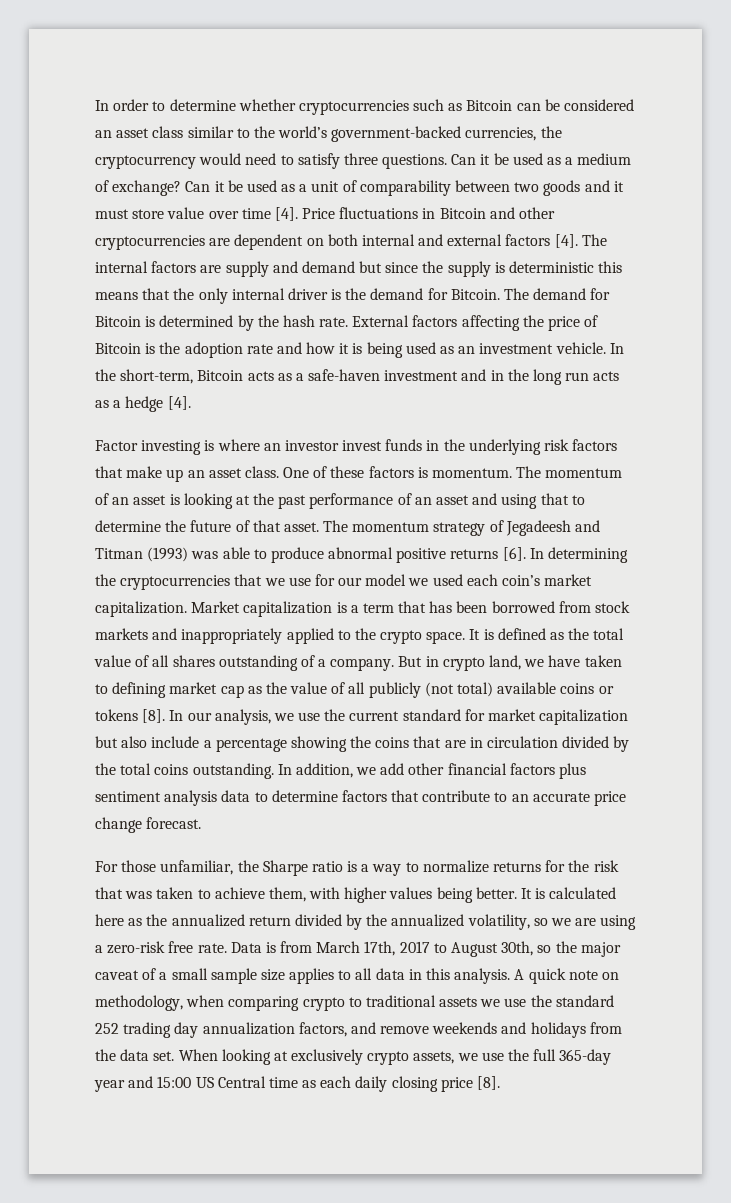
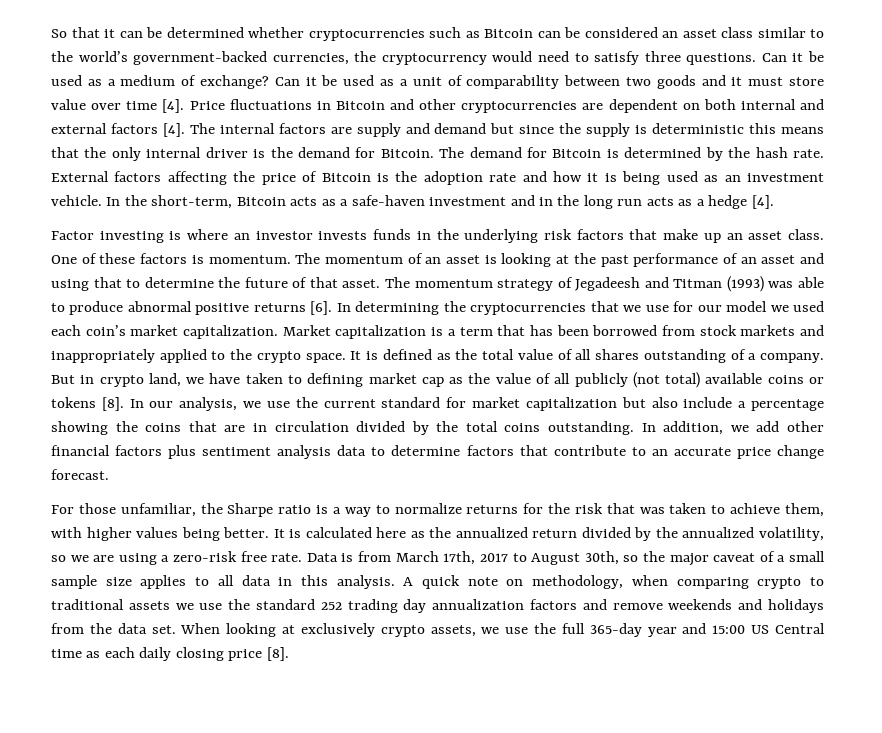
[95,99,236,111] In order to determine -> [51,27,244,38] So that it can be determined
[342,440,383,451] invest -> [318,231,368,240] invests
[298,1022,347,1037] factors, -> [530,599,578,610] factors

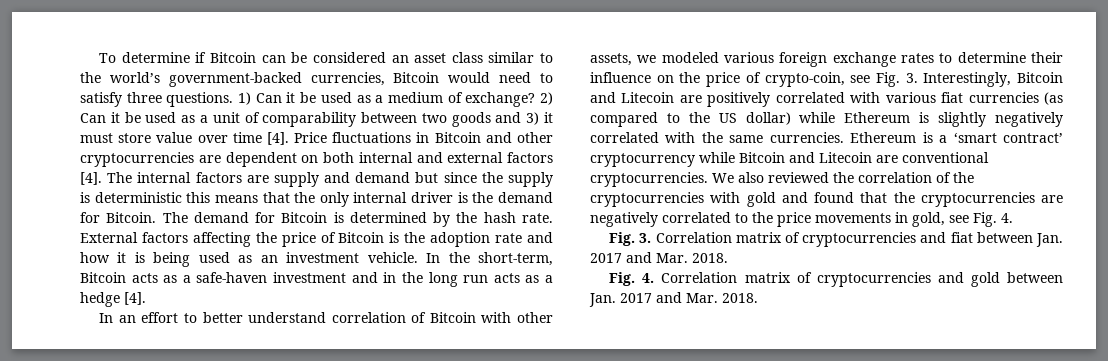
[51,27,480,41] So that it can be determined whether cryptocurrencies such as -> [99,52,207,63] To determine if
[354,51,487,65] the cryptocurrency -> [393,72,440,83] Bitcoin
(757, 59) none -> [238,92,252,105] 1)
(270, 82) none -> [539,92,553,105] 2)
(726, 80) none -> [526,112,540,125] 3)
[51,229,824,243] [51,253,825,267] [51,276,824,292] [51,301,825,315] [51,325,824,339] [51,349,824,363] [51,372,825,388] [51,397,825,411] [51,421,825,435] [51,445,825,459] [51,469,109,480] [51,503,825,517] [51,527,824,541] [51,551,825,566] [51,575,825,589] [51,599,824,613] [51,623,826,637] [51,647,289,661] Factor investing is where an investor invests funds in the underlying risk factors that make up an asset class. One of these factors is momentum. The momentum of an asset is looking at the past performance of an asset and using that to determine the future of that asset. The momentum strategy of Jegadeesh and Titman (1993) was able to produce abnormal positive returns [6]. In determining the cryptocurrencies that we use for our model we used each coin’s market capitalization. Market capitalization is a term that has been borrowed from stock markets and inappropriately applied to the crypto space. It is defined as the total value of all shares outstanding of a company. But in crypto land, we have taken to defining market cap as the value of all publicly (not total) available coins or tokens [8]. In our analysis, we use the current standard for market capitalization but also include a percentage showing the coins that are in circulation divided by the total coins outstanding. In addition, we add other financial factors plus sentiment analysis data to determine factors that contribute to an accurate price change forecast. // For those unfamiliar, the Sharpe ratio is a way to normalize returns for the risk that was taken to achieve them, with higher values being better. It is calculated here as the annualized return divided by the annualized volatility, so we are using a zero-risk free rate. Data is from March 17th, 2017 to August 30th, so the major caveat of a small sample size applies to all data in this analysis. A quick note on methodology, when comparing crypto to traditional assets we use the standard 252 trading day annualization factors and remove weekends and holidays from the data set. When looking at exclusively crypto assets, we use the full 365-day year and 15:00 US Central time as each daily closing price [8]. -> [99,312,553,323] [590,52,1063,67] [590,72,1063,87] [590,92,1063,107] [590,112,1063,127] [590,132,1063,143] [590,152,989,167] [590,172,974,187] [590,192,1063,207] [590,212,1013,227] [609,232,1063,247] [590,252,728,263] [609,272,1063,287] [589,292,758,307] In an effort to better understand correlation of Bitcoin with other assets, we modeled various foreign exchange rates to determine their influence on the price of crypto-coin, see Fig. 3. Interestingly, Bitcoin and Litecoin are positively correlated with various fiat currencies (as compared to the US dollar) while Ethereum is slightly negatively correlated with the same currencies. Ethereum is a ‘smart contract’ cryptocurrency while Bitcoin and Litecoin are conventional cryptocurrencies. We also reviewed the correlation of the cryptocurrencies with gold and found that the cryptocurrencies are negatively correlated to the price movements in gold, see Fig. 4. // Fig. 3. Correlation matrix of cryptocurrencies and fiat between Jan. 2017 and Mar. 2018. // Fig. 4. Correlation matrix of cryptocurrencies and gold between Jan. 2017 and Mar. 2018.

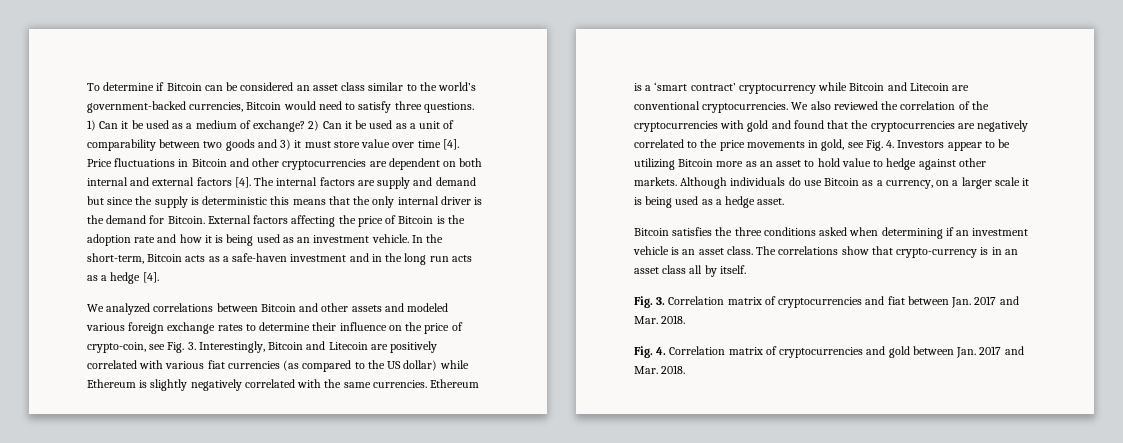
[162,212,553,227] The demand for Bitcoin is determined by the hash rate. -> (205, 220) none
[99,312,553,323] [590,53,657,66] In an effort to better understand correlation of Bitcoin with other assets, we -> [87,303,404,315] We analyzed correlations between Bitcoin and other assets and
(1013, 218) none -> [897,139,1011,151] [634,158,986,170] [634,177,1030,189] [634,196,785,208] [634,227,1029,239] [633,246,1018,258] [634,265,746,277] Investors appear to be utilizing Bitcoin more as an asset to hold value to hedge against other markets. Although individuals do use Bitcoin as a currency, on a larger scale it is being used as a hedge asset. // Bitcoin satisfies the three conditions asked when determining if an investment vehicle is an asset class. The correlations show that crypto-currency is in an asset class all by itself.

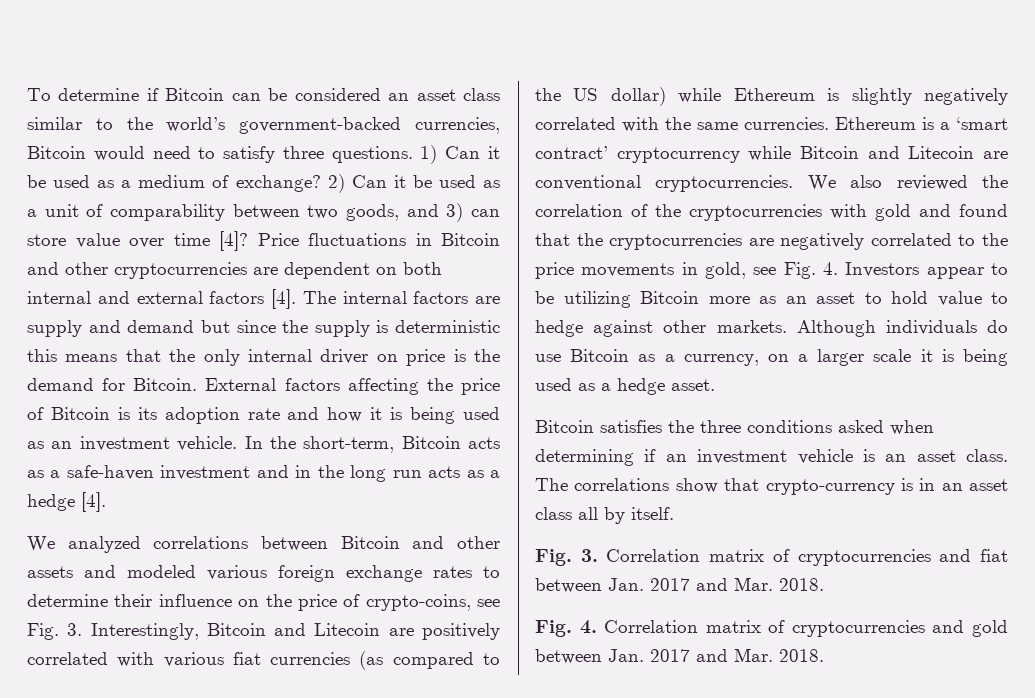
[225,139,255,151] goods -> [346,204,399,221] goods,
[294,140,331,148] it must -> [471,209,501,217] can
[442,139,459,150] [4]. -> [219,231,248,251] [4]?
(471, 200) none -> [376,349,446,366] on price
[447,215,465,224] the -> [137,407,157,420] its
[87,342,146,353] crypto-coin, -> [365,594,471,611] crypto-coins,

